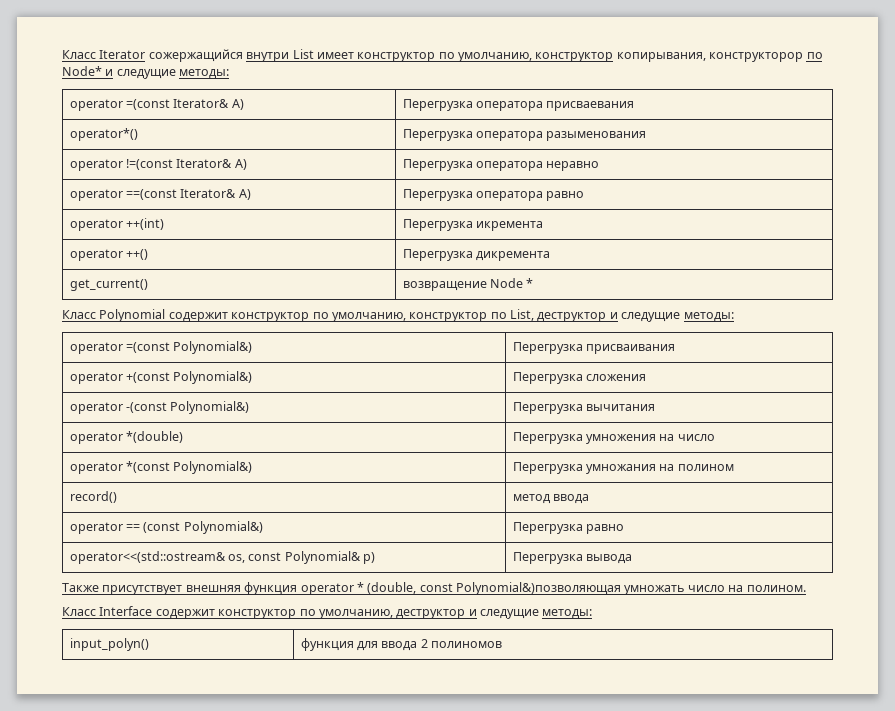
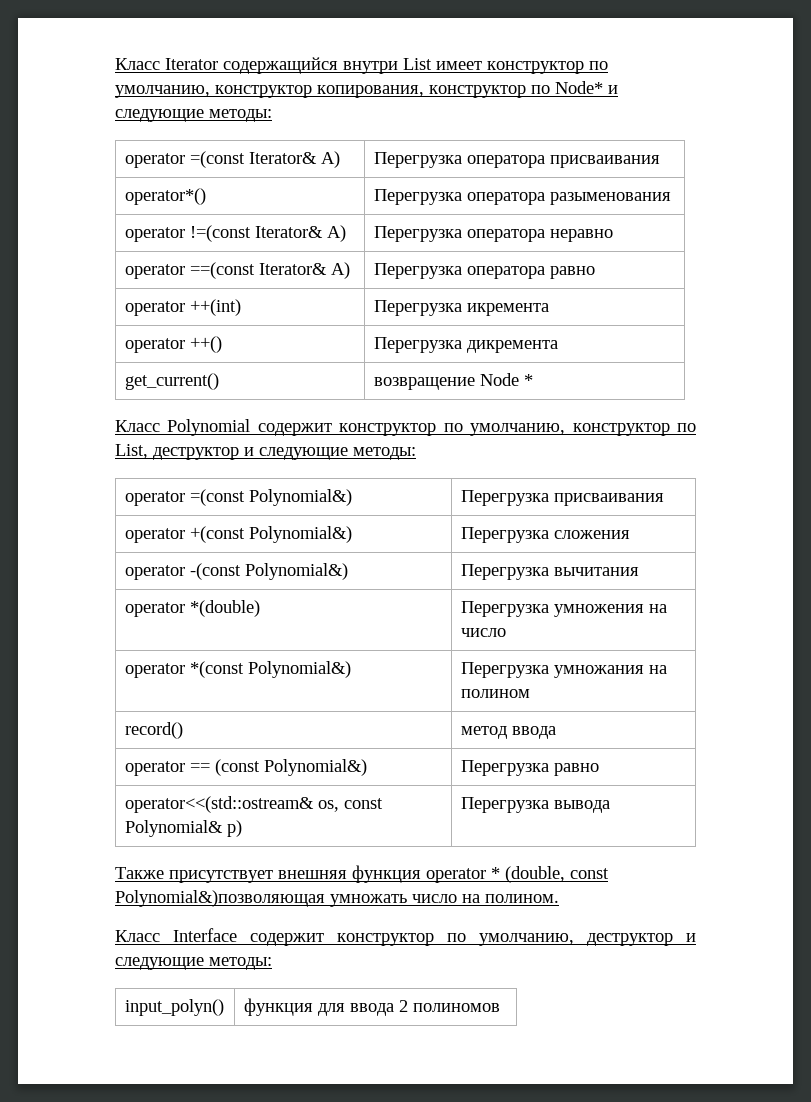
[148,49,243,62] сожержащийся -> [223,57,338,74] содержащийся
[616,52,804,62] копирывания, конструкторор -> [317,85,526,98] копирования, конструктор
[116,69,176,79] следущие -> [115,109,204,122] следующие
[546,101,635,111] присваевания -> [549,155,660,168] присваивания
[621,312,681,322] следущие -> [259,447,348,460] следующие
[480,609,539,619] следущие -> [115,957,204,970] следующие

